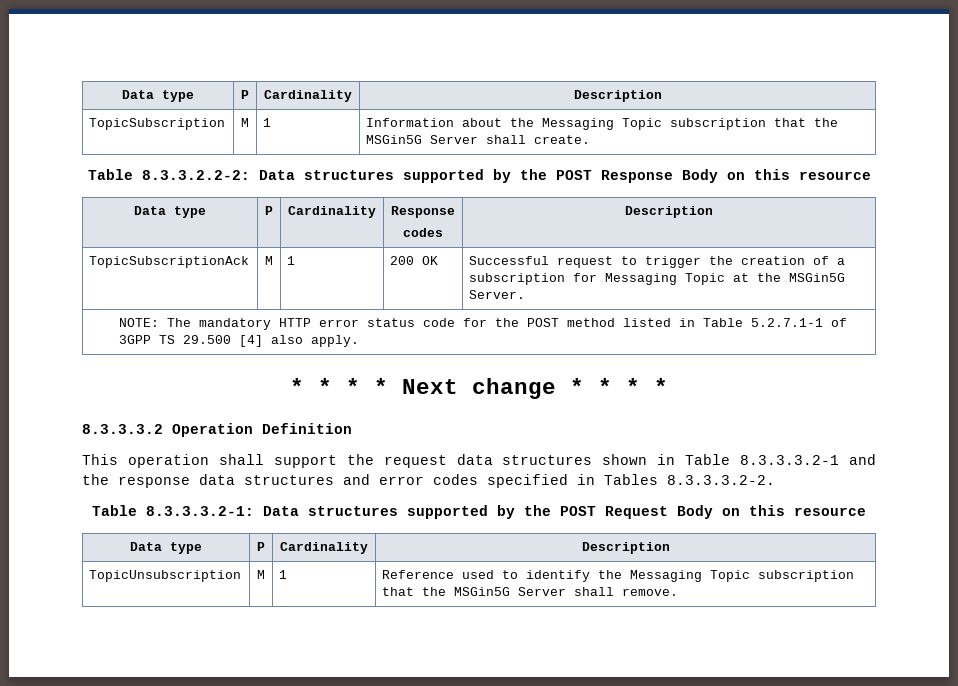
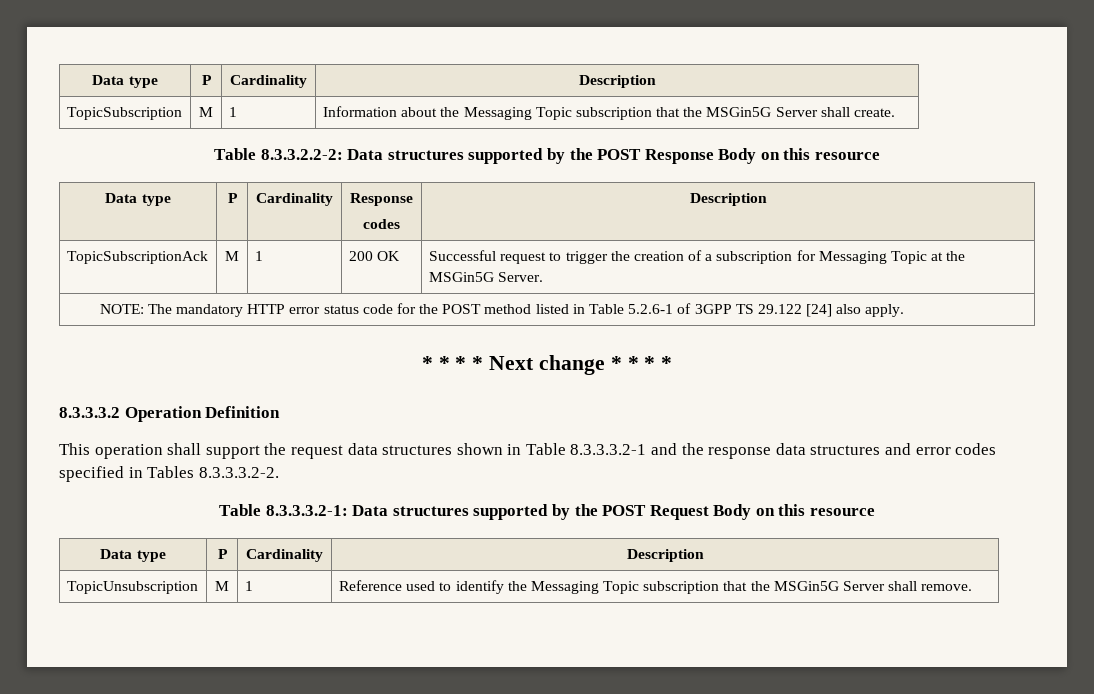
[751,318,824,327] 5.2.7.1-1 -> [628,304,674,314] 5.2.6-1
[183,335,264,347] 29.500 [4] -> [757,304,833,317] 29.122 [24]

